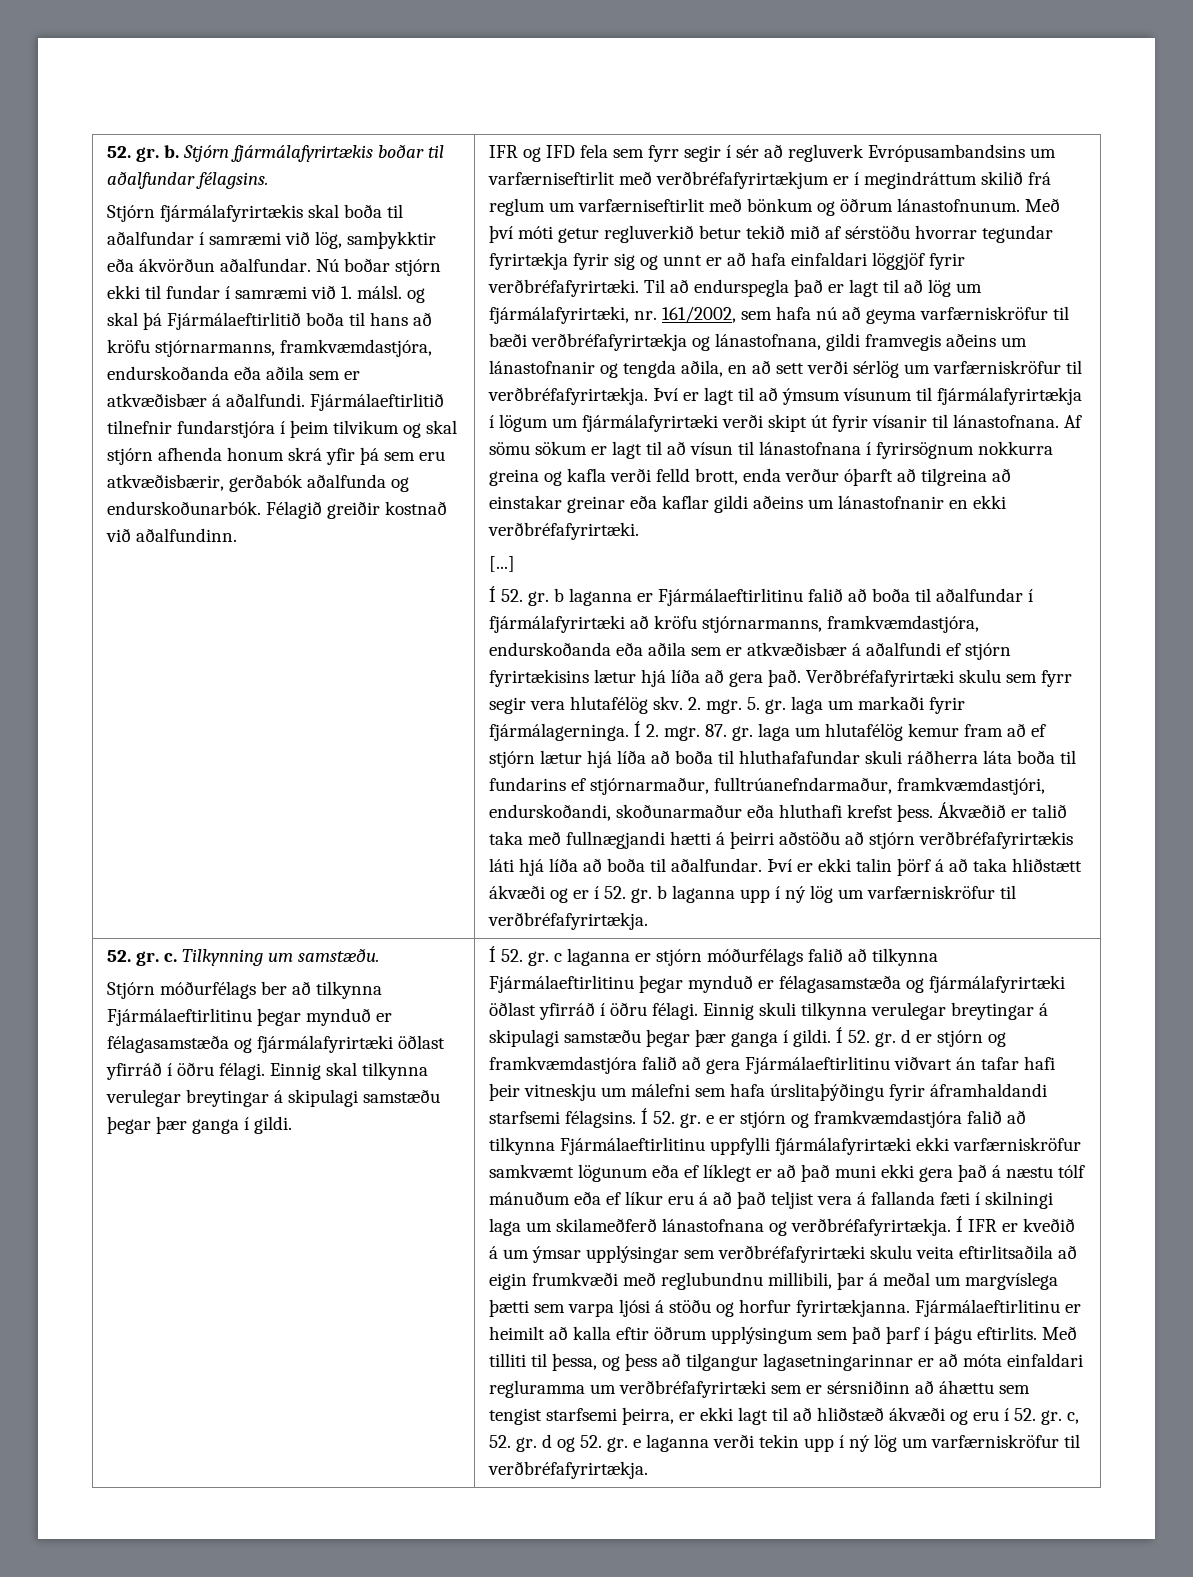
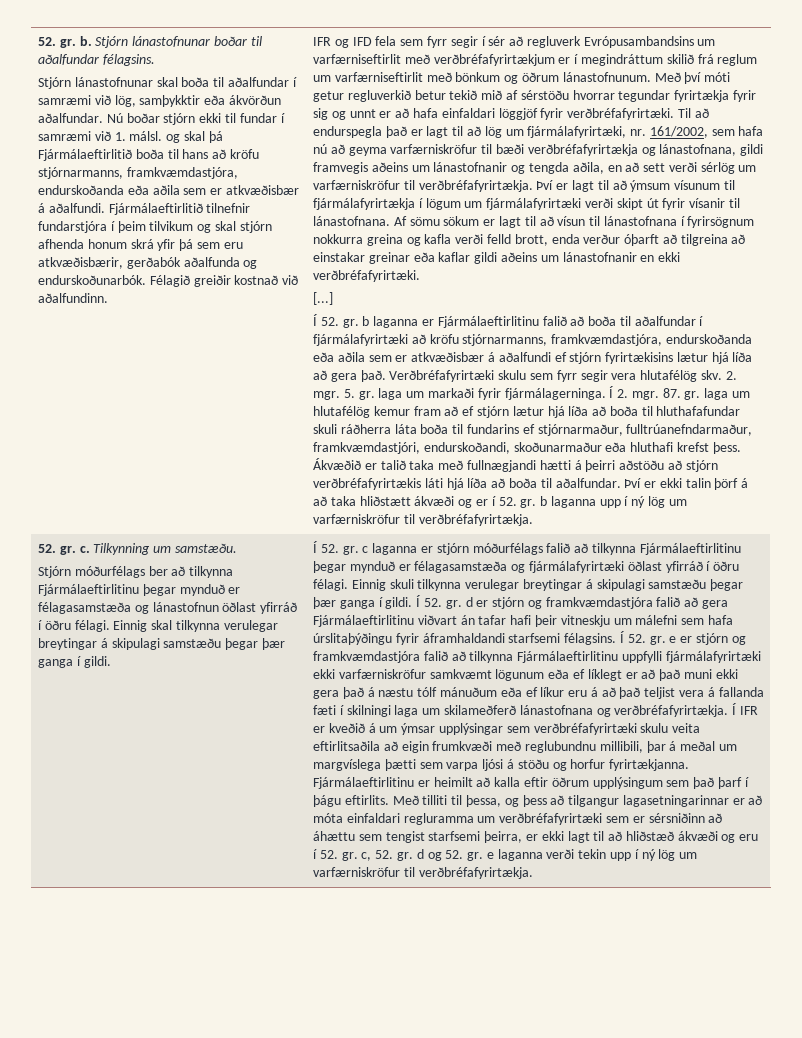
[231,145,374,162] fjármálafyrirtækis -> [132,36,211,47] lánastofnunar
[160,204,304,222] fjármálafyrirtækis -> [74,77,153,87] lánastofnunar
[257,1035,394,1053] fjármálafyrirtæki -> [152,602,219,612] lánastofnun

